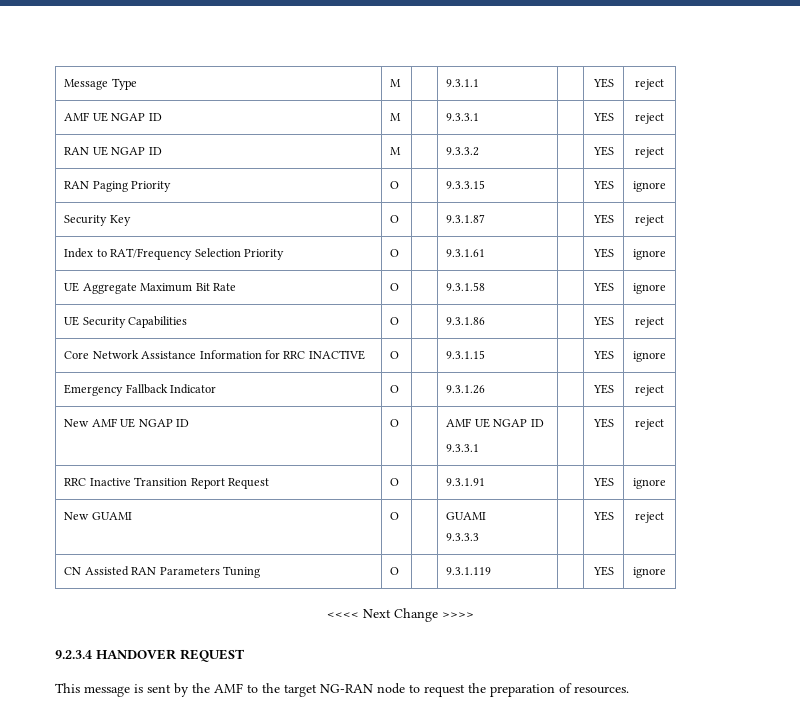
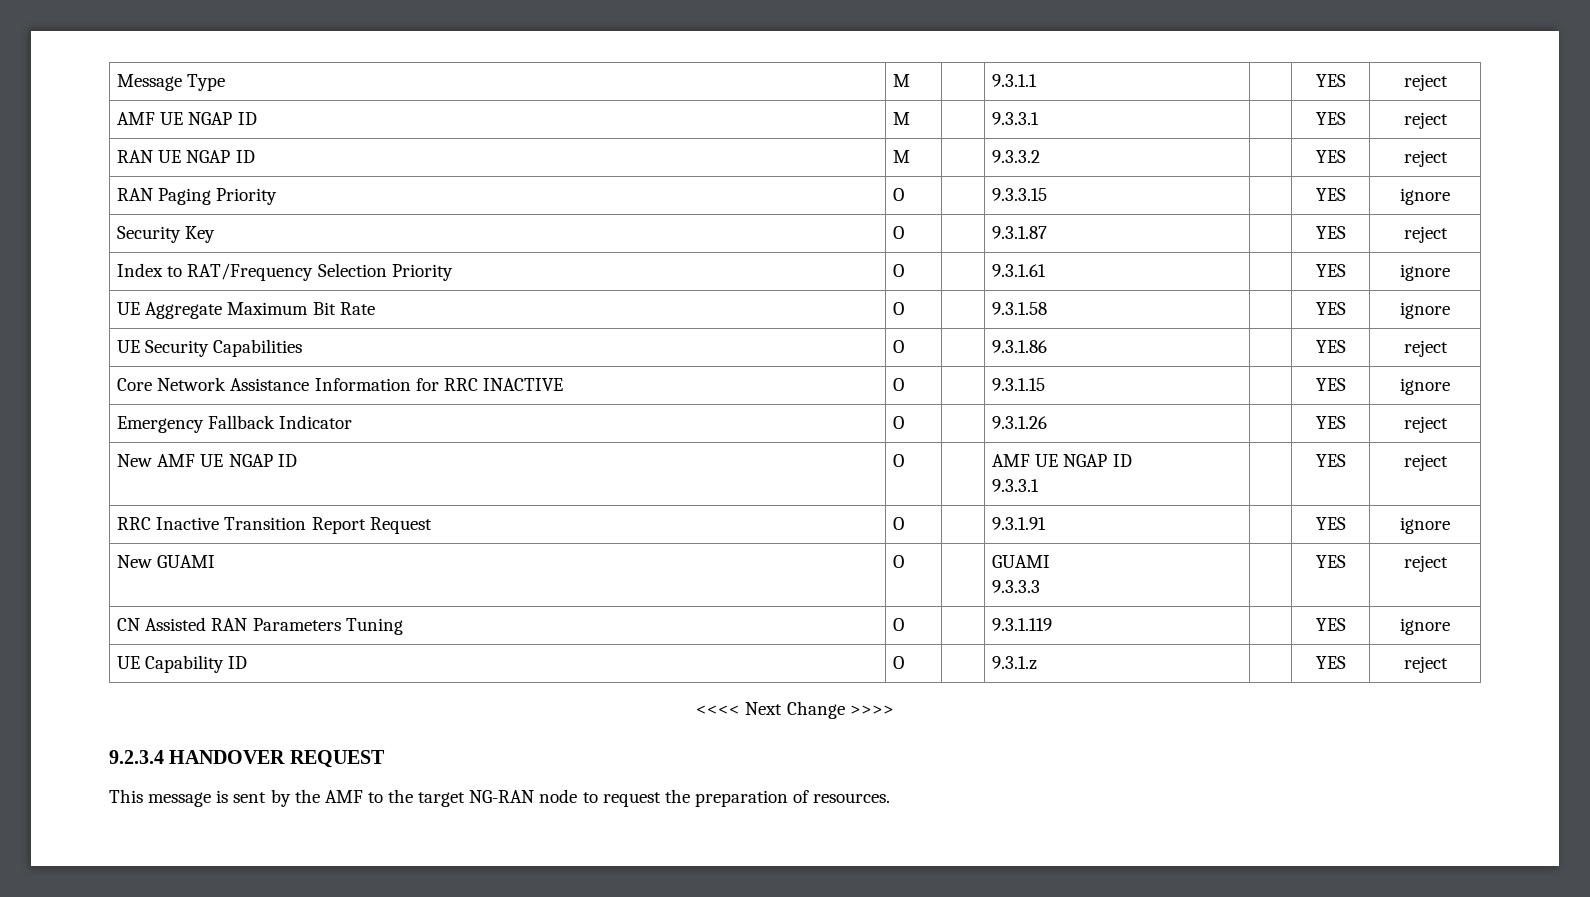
(666, 572) none -> [117,655,248,673] [893,656,905,669] [992,656,1038,670] [1315,656,1346,669] [1403,656,1448,673] // UE Capability ID | O | | 9.3.1.z | | YES | reject

